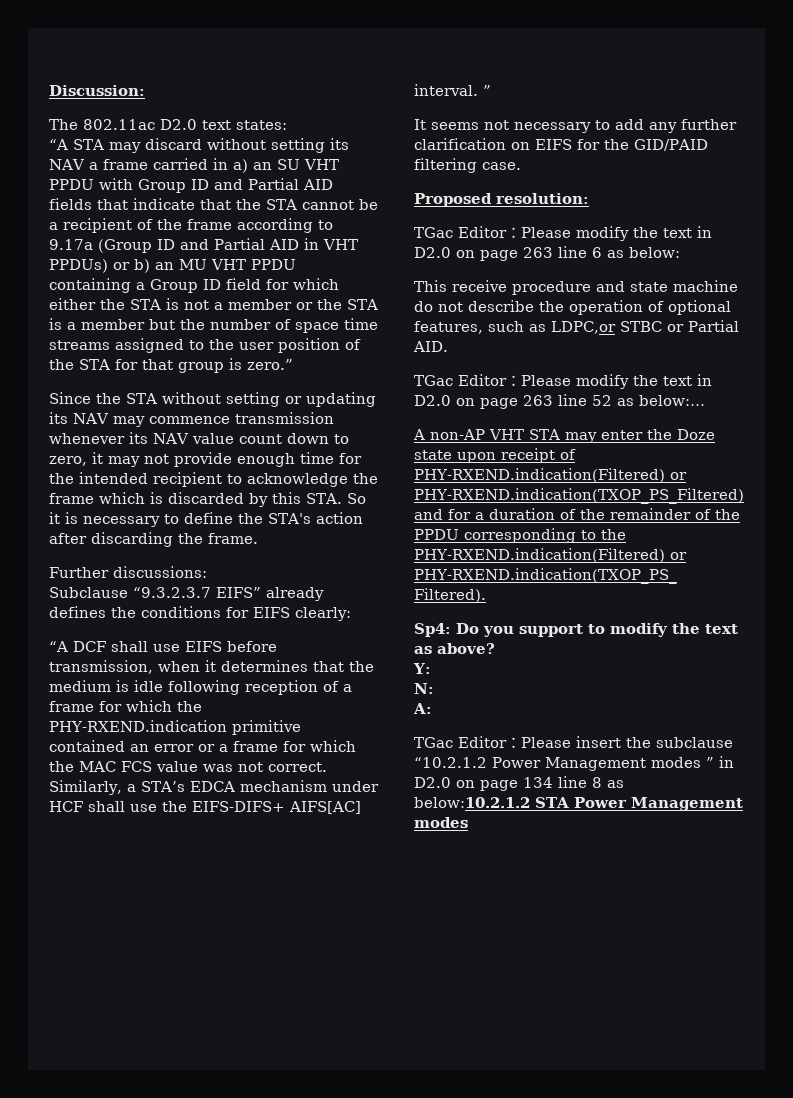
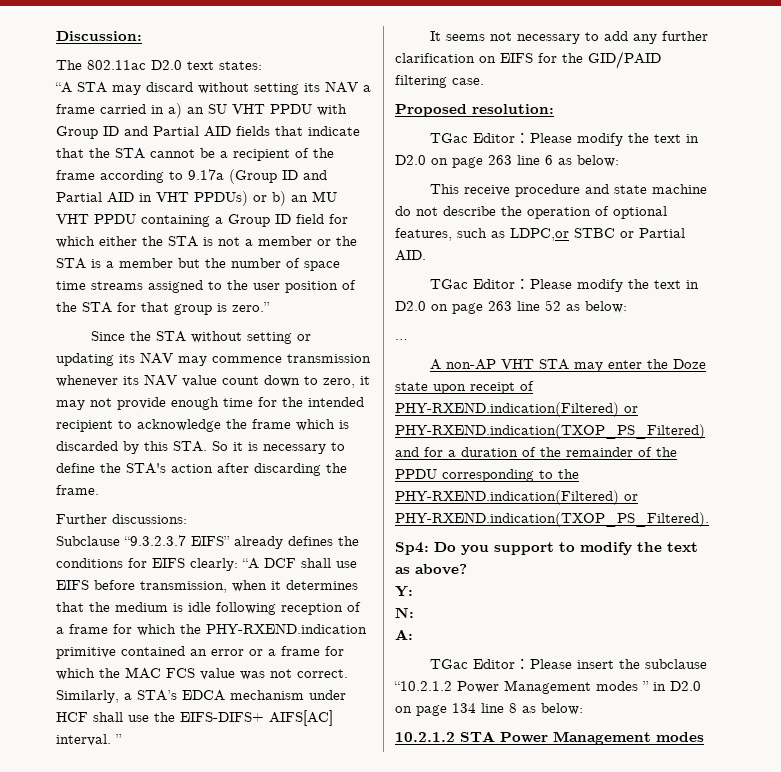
(351, 614) // -> (238, 564) none
[639,395,705,406] below:… -> [585,301,627,313] [395,339,408,340] below: // …
[414,797,530,808] below:10.2.1.2 -> [541,703,583,715] [395,732,455,742] below: // 10.2.1.2

